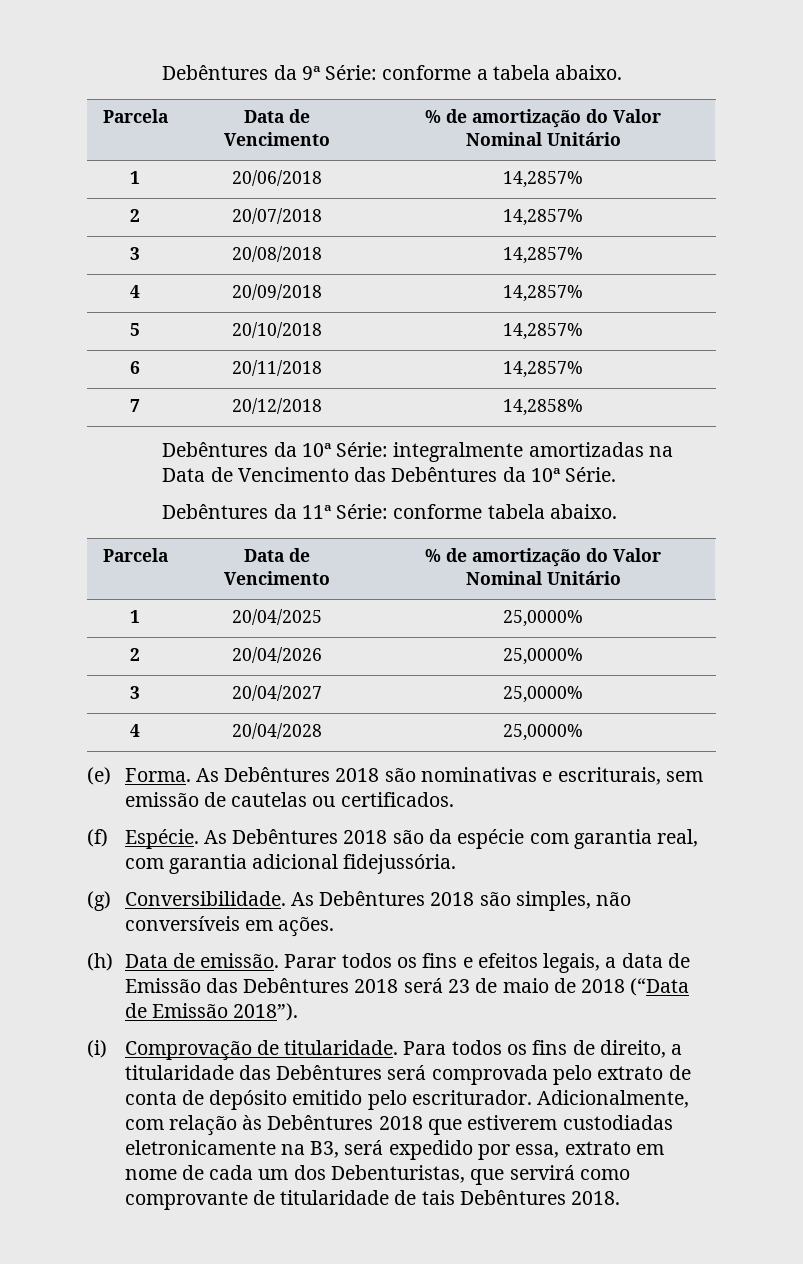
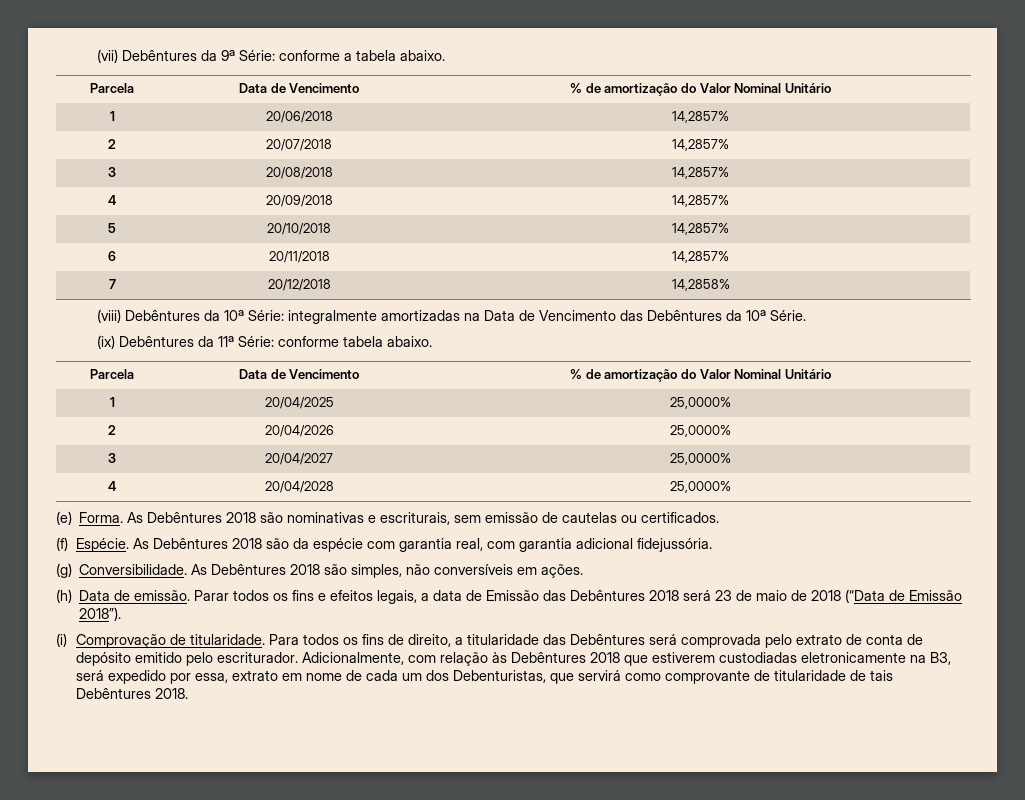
(162, 72) none -> [96,49,118,63] (vii)
(583, 407) none -> [96,309,121,323] (viii)
(617, 474) none -> [96,335,115,349] (ix)

